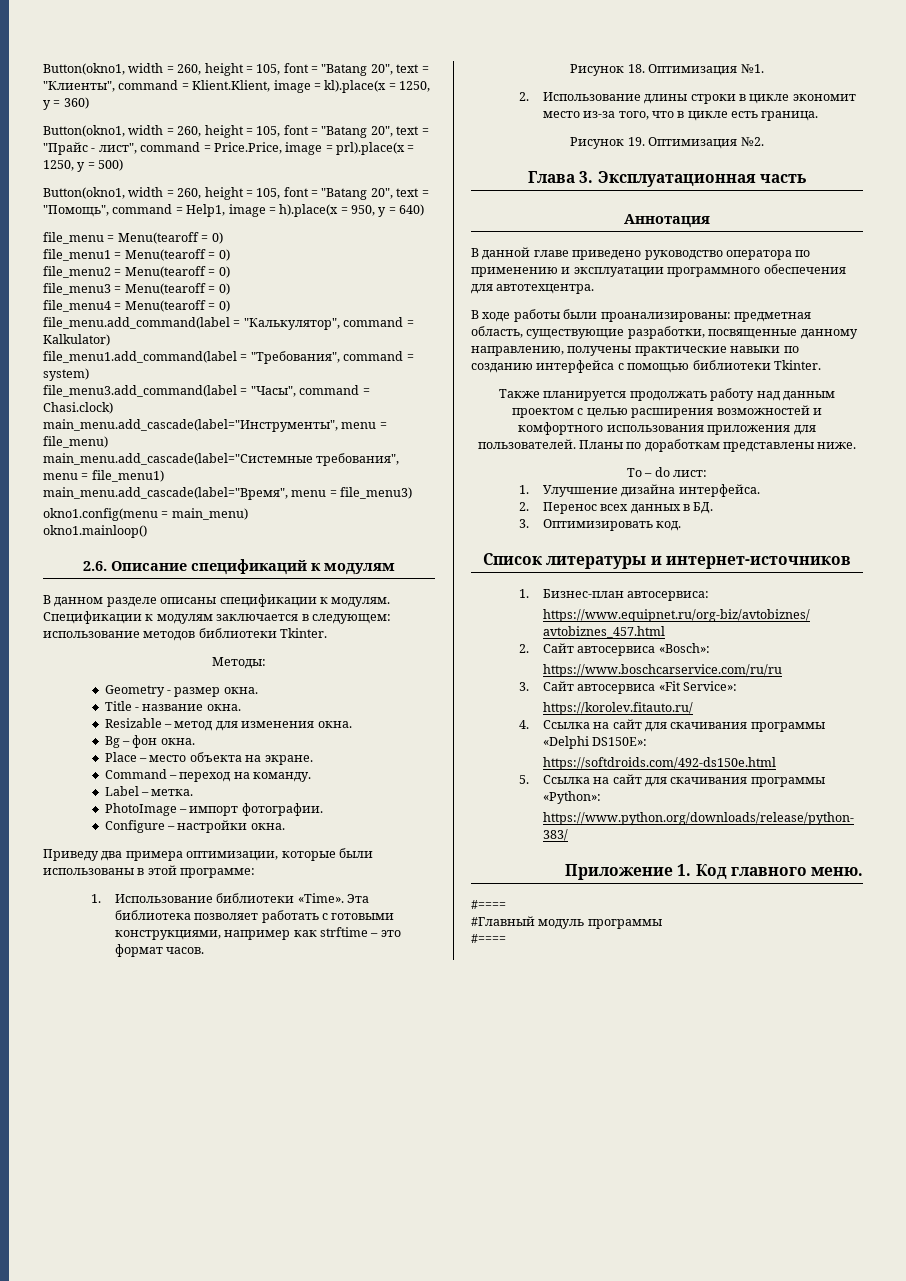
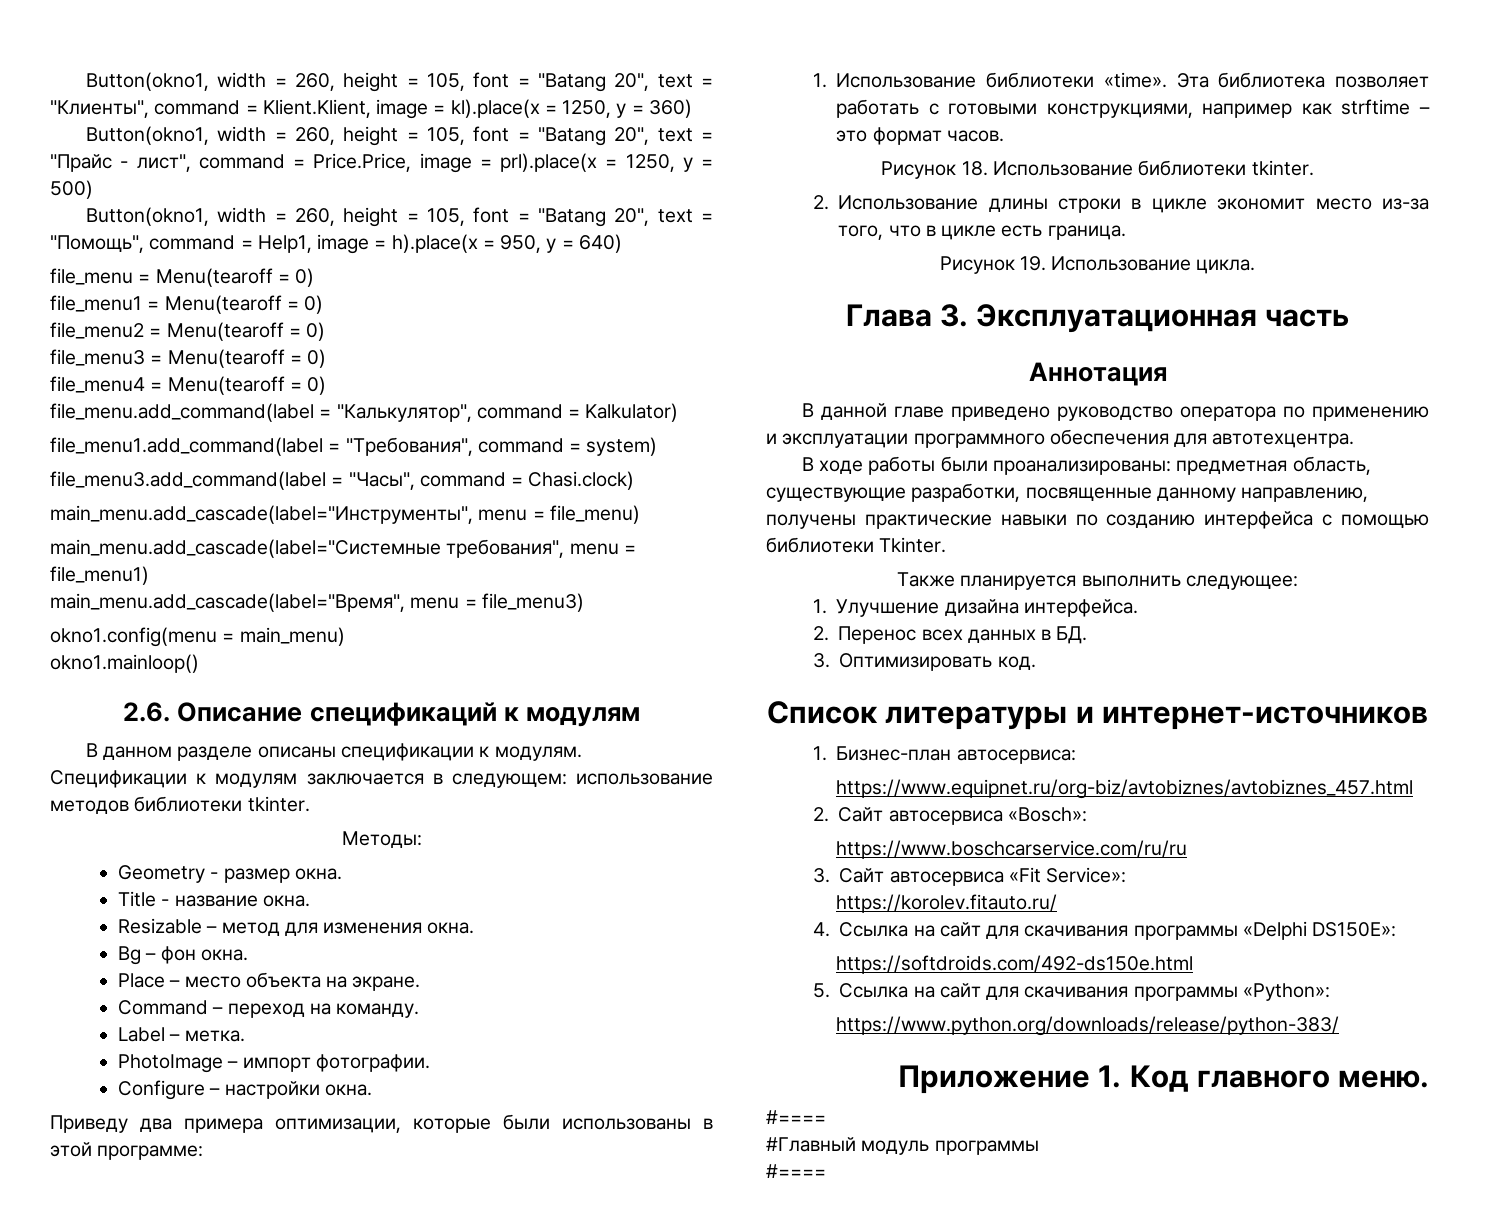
[280,628,328,638] Tkinter. -> [247,796,310,812] tkinter.
[297,893,344,903] «Time». -> [1103,72,1167,88] «time».
[648,64,764,76] Оптимизация №1. -> [993,160,1314,176] Использование библиотеки tkinter.
[648,137,764,149] Оптимизация №2. -> [1051,256,1256,274] Использование цикла.
[629,388,835,401] [512,405,822,418] [518,422,816,435] [477,439,857,452] [626,467,708,477] продолжать работу над данным проектом с целью расширения возможностей и комфортного использования приложения для пользователей. Планы по доработкам представлены ниже. // To – do лист: -> [1081,575,1298,590] выполнить следующее:

